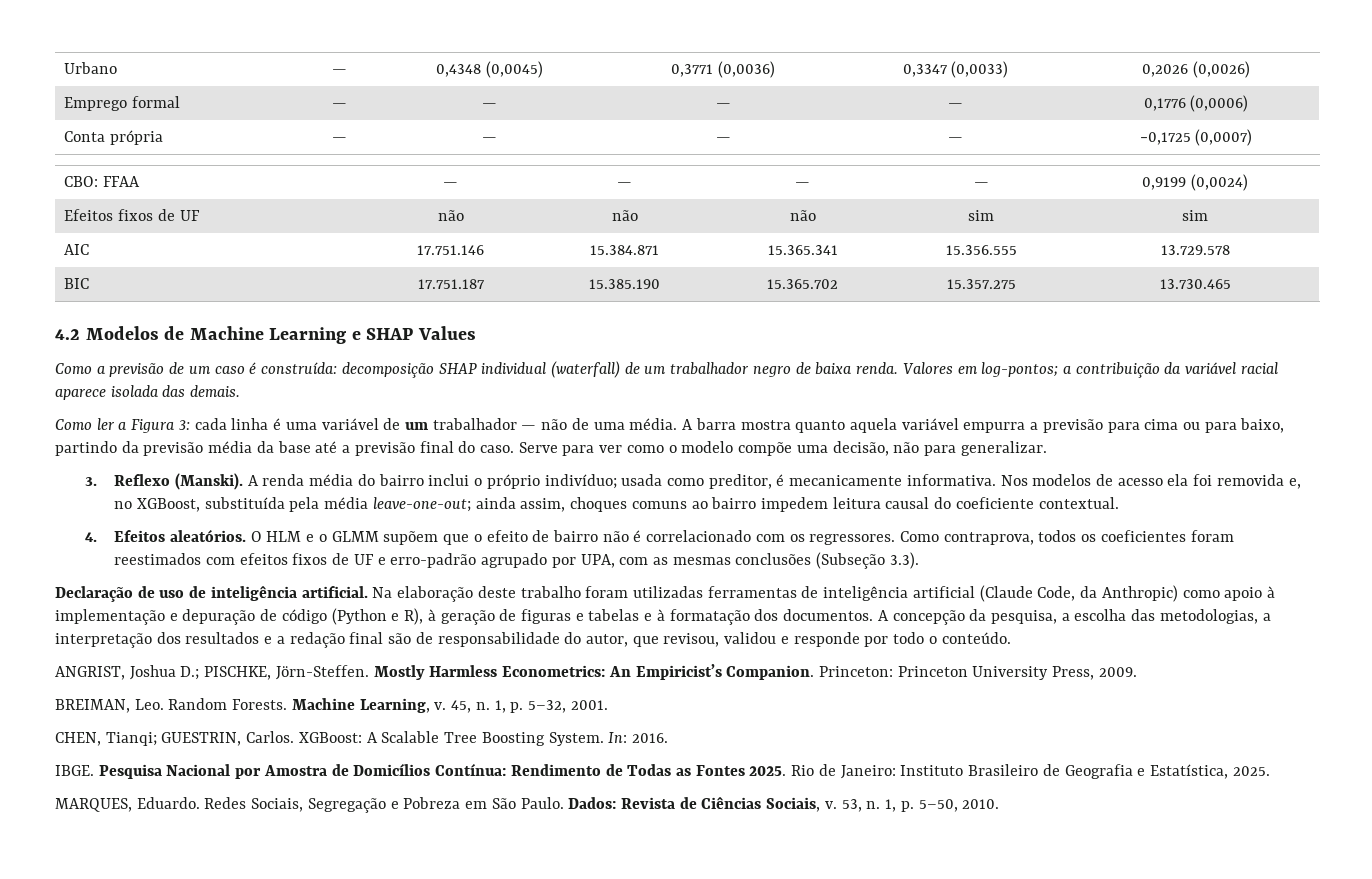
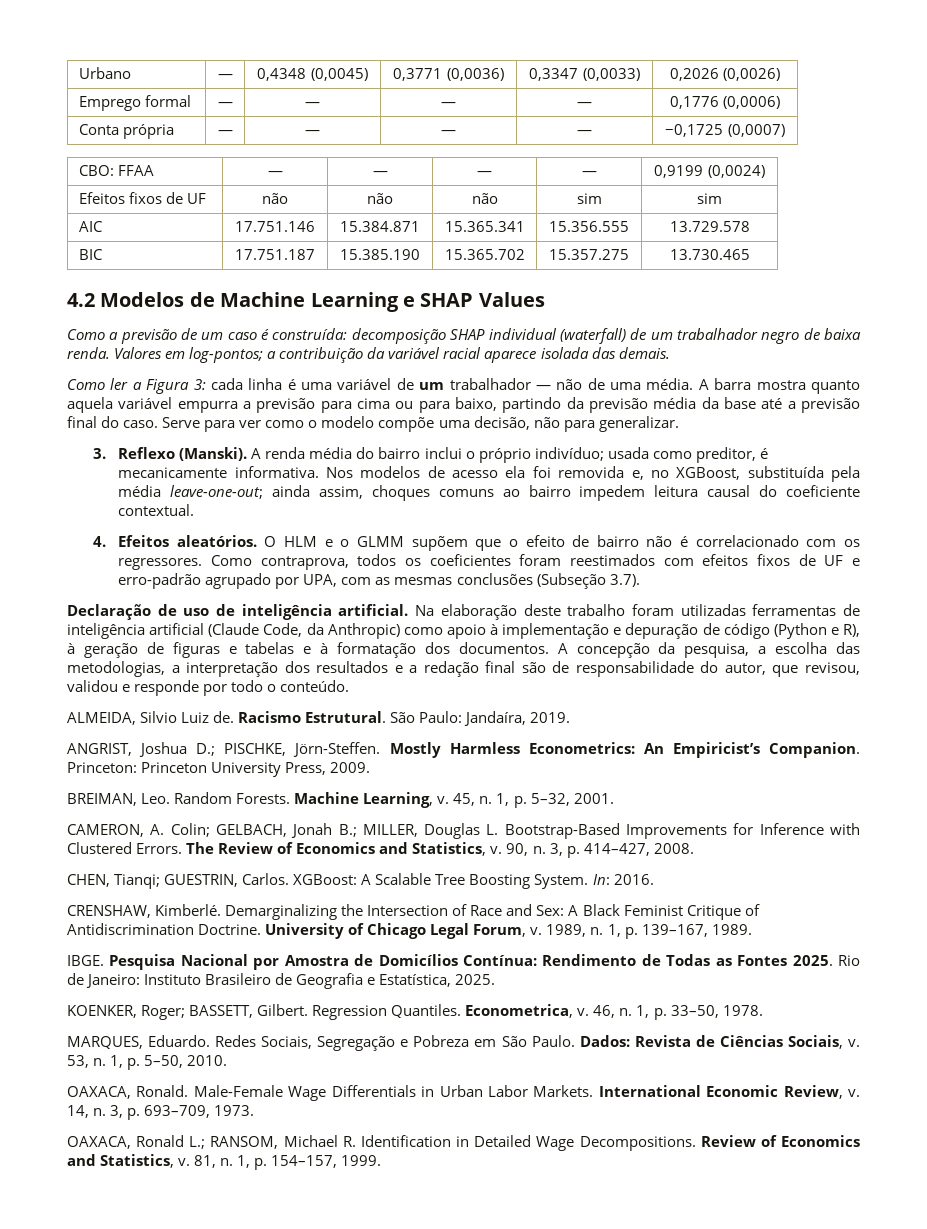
[889,552,919,569] 3.3). -> [609,574,640,587] 3.7).
(1011, 638) none -> [67,711,571,726] // ALMEIDA, Silvio Luiz de. Racismo Estrutural. São Paulo: Jandaíra, 2019.
(608, 705) none -> [67,823,860,839] [67,842,694,858] // CAMERON, A. Colin; GELBACH, Jonah B.; MILLER, Douglas L. Bootstrap-Based Improvements for Inference with Clustered Errors. The Review of Economics and Statistics, v. 90, n. 3, p. 414–427, 2008.
(668, 738) none -> [67,904,760,920] [67,923,752,939] // CRENSHAW, Kimberlé. Demarginalizing the Intersection of Race and Sex: A Black Feminist Critique of Antidiscrimination Doctrine. University of Chicago Legal Forum, v. 1989, n. 1, p. 139–167, 1989.
(1270, 771) none -> [67,1004,763,1020] // KOENKER, Roger; BASSETT, Gilbert. Regression Quantiles. Econometrica, v. 46, n. 1, p. 33–50, 1978.
(1000, 804) none -> [67,1085,860,1101] [67,1105,255,1120] [67,1135,860,1151] [67,1154,382,1170] // OAXACA, Ronald. Male-Female Wage Differentials in Urban Labor Markets. International Economic Review, v. 14, n. 3, p. 693–709, 1973. // OAXACA, Ronald L.; RANSOM, Michael R. Identification in Detailed Wage Decompositions. Review of Economics and Statistics, v. 81, n. 1, p. 154–157, 1999.

